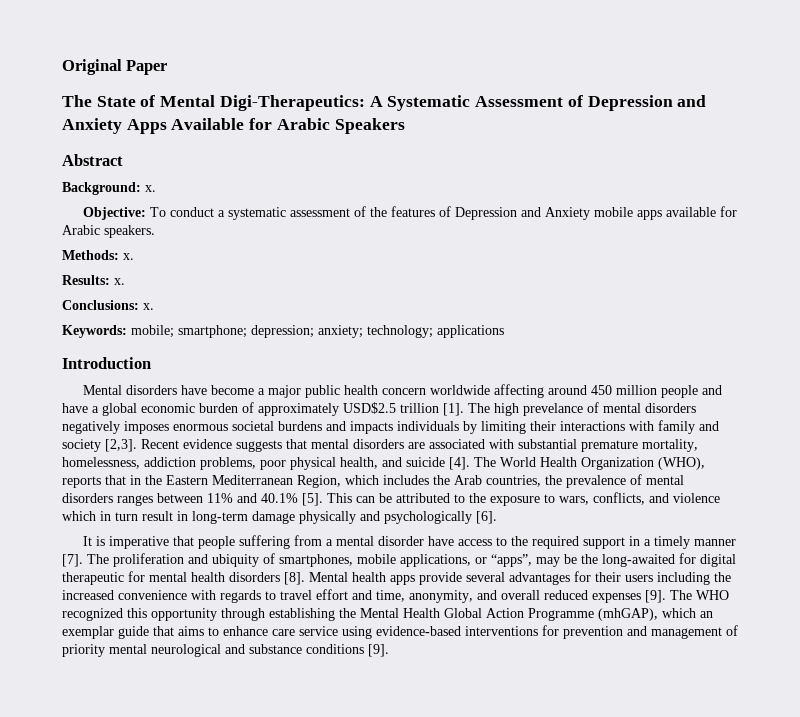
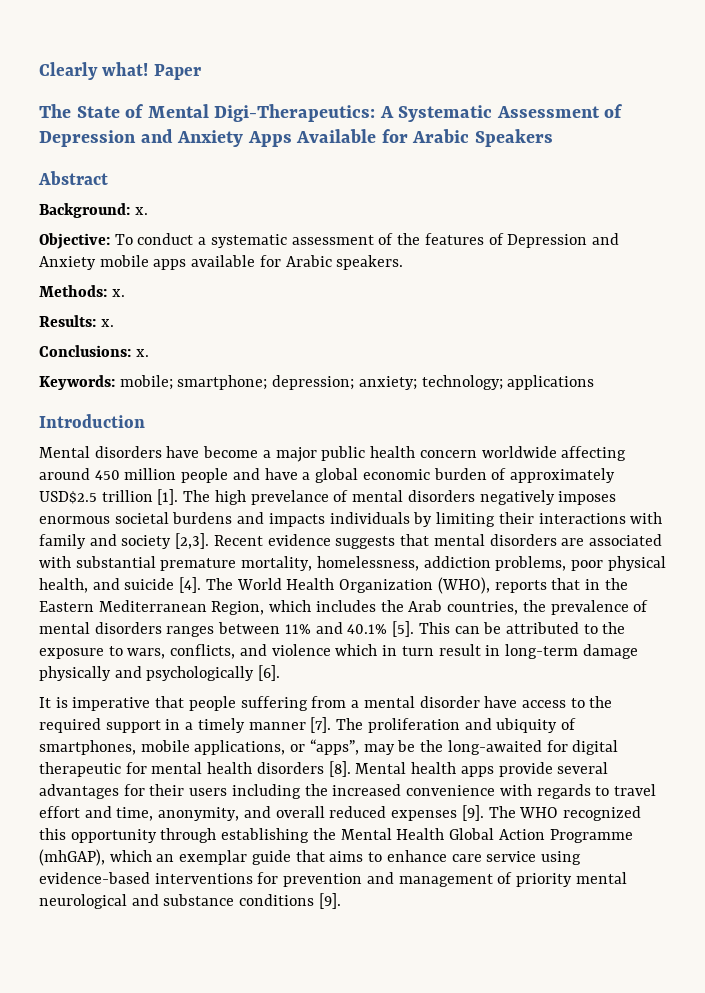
[62,59,122,75] Original -> [39,62,149,80] Clearly what!

